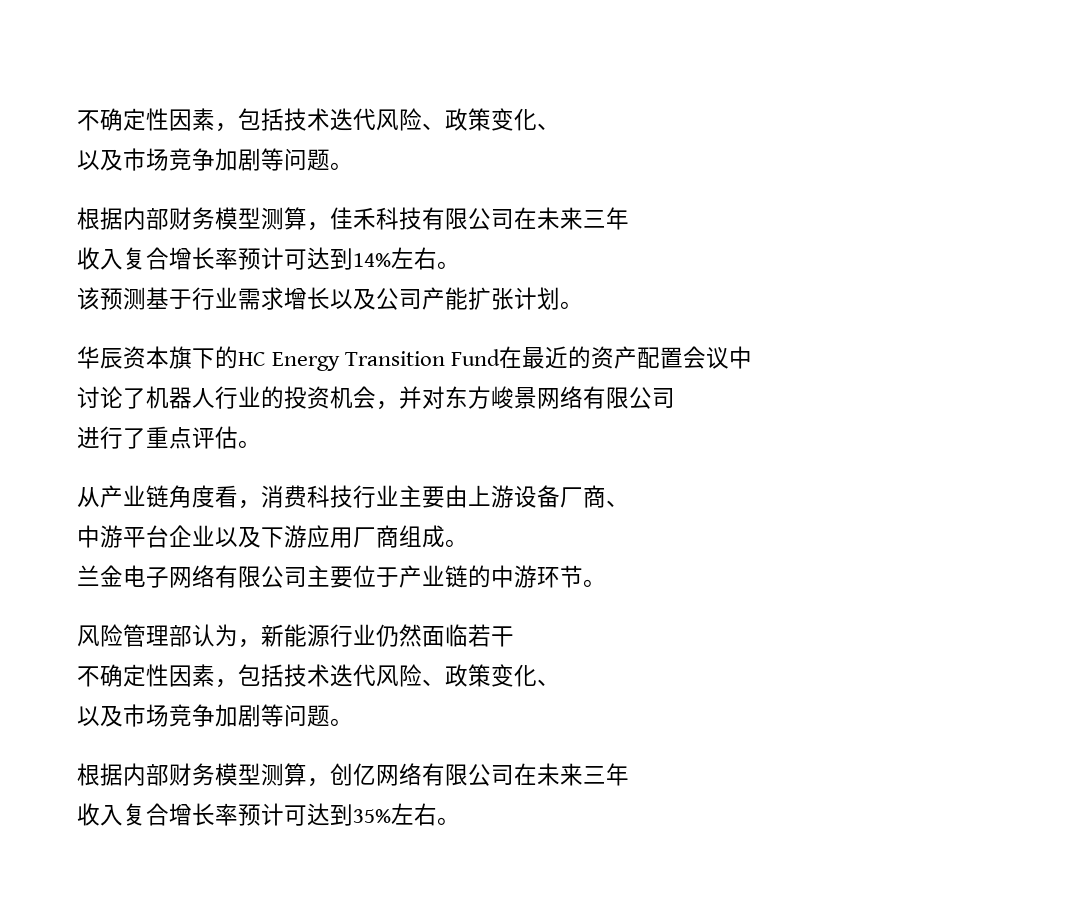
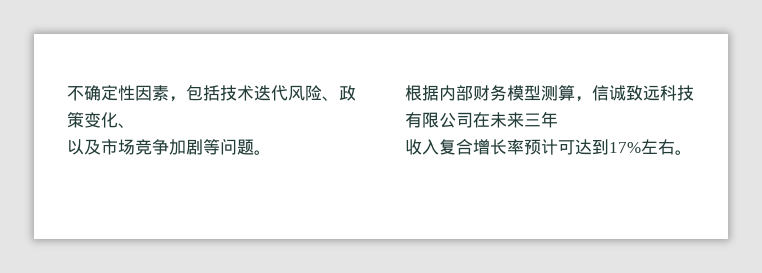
[330,207,376,230] 佳禾 -> [592,85,660,101] 信诚致远
[353,247,460,270] [77,287,583,310] [77,346,753,371] [77,386,675,410] [77,426,261,449] [77,485,629,509] [77,525,468,548] [77,565,606,588] [77,624,514,648] [77,664,560,688] [77,704,353,727] [77,763,629,787] [77,803,460,826] 14%左右。 // 该预测基于行业需求增长以及公司产能扩张计划。 // 华辰资本旗下的HC Energy Transition Fund在最近的资产配置会议中 // 讨论了机器人行业的投资机会，并对东方峻景网络有限公司 // 进行了重点评估。 // 从产业链角度看，消费科技行业主要由上游设备厂商、 // 中游平台企业以及下游应用厂商组成。 // 兰金电子网络有限公司主要位于产业链的中游环节。 // 风险管理部认为，新能源行业仍然面临若干 // 不确定性因素，包括技术迭代风险、政策变化、 // 以及市场竞争加剧等问题。 // 根据内部财务模型测算，创亿网络有限公司在未来三年 // 收入复合增长率预计可达到35%左右。 -> [609,139,692,155] 17%左右。

